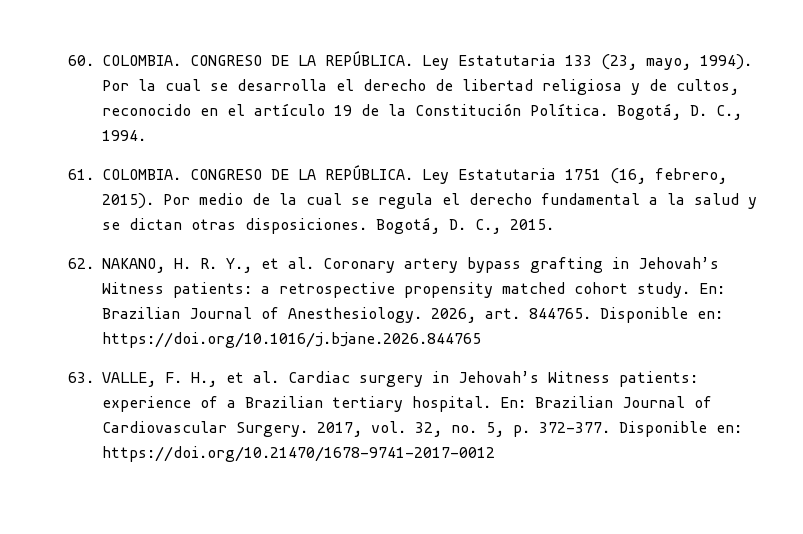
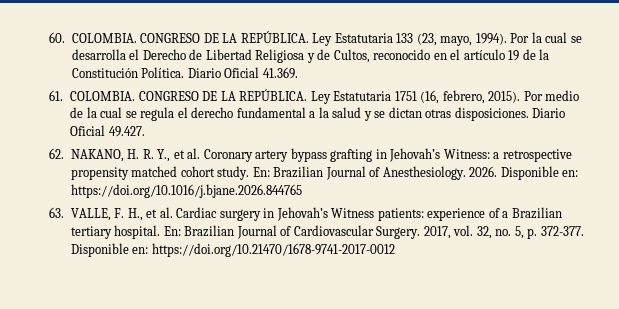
[363,79,623,95] derecho de libertad religiosa -> [142,49,305,63] Derecho de Libertad Religiosa
[676,79,740,95] cultos, -> [333,49,370,63] Cultos,
[617,103,743,120] [102,130,147,141] Bogotá, D. C., 1994. -> [187,67,298,79] Diario Oficial 41.369.
[376,217,555,234] Bogotá, D. C., 2015. -> [532,108,566,118] [70,125,145,137] Diario Oficial 49.427.
[102,282,253,298] Witness patients: -> [443,149,490,159] Witness:
[431,308,592,323] 2026, art. 844765. -> [469,166,498,177] 2026.

